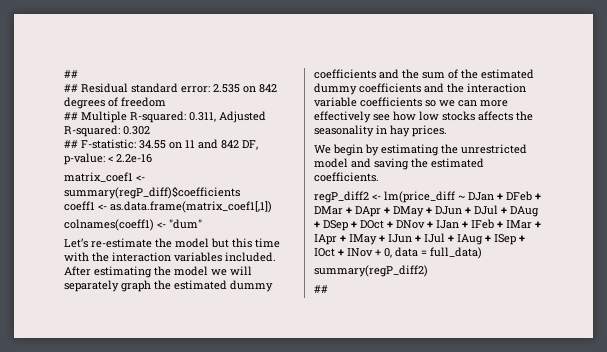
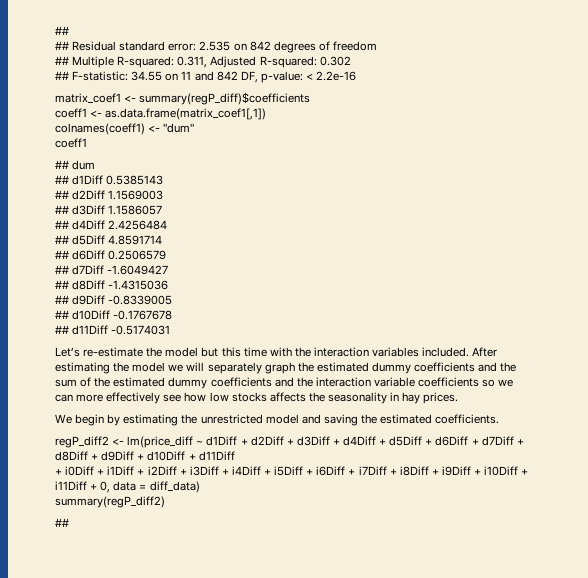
(202, 224) none -> [55,138,87,148] [55,160,96,170] [55,175,164,185] [55,190,164,200] [55,205,163,215] [55,220,168,230] [55,235,163,245] [55,250,167,260] [55,265,169,275] [55,280,169,290] [55,295,173,305] [55,310,173,320] [55,325,171,335] // coeff1 // ## dum // ## d1Diff 0.5385143 // ## d2Diff 1.1569003 // ## d3Diff 1.1586057 // ## d4Diff 2.4256484 // ## d5Diff 4.8591714 // ## d6Diff 0.2506579 // ## d7Diff -1.6049427 // ## d8Diff -1.4315036 // ## d9Diff -0.8339005 // ## d10Diff -0.1767678 // ## d11Diff -0.5174031
[468,191,541,201] [314,205,539,217] [314,219,541,231] [314,233,525,245] [314,248,373,257] DJan + DFeb + DMar + DApr + DMay + DJun + DJul + DAug + DSep + DOct + DNov + IJan + IFeb + IMar + IApr + IMay + IJun + IJul + IAug + ISep + IOct + INov -> [206,436,524,446] [55,451,235,461] [55,466,529,476] [55,481,87,490] d1Diff + d2Diff + d3Diff + d4Diff + d5Diff + d6Diff + d7Diff + d8Diff + d9Diff + d10Diff + d11Diff // + i0Diff + i1Diff + i2Diff + i3Diff + i4Diff + i5Diff + i6Diff + i7Diff + i8Diff + i9Diff + i10Diff + i11Diff
[430,247,482,259] full_data) -> [149,481,200,493] diff_data)

